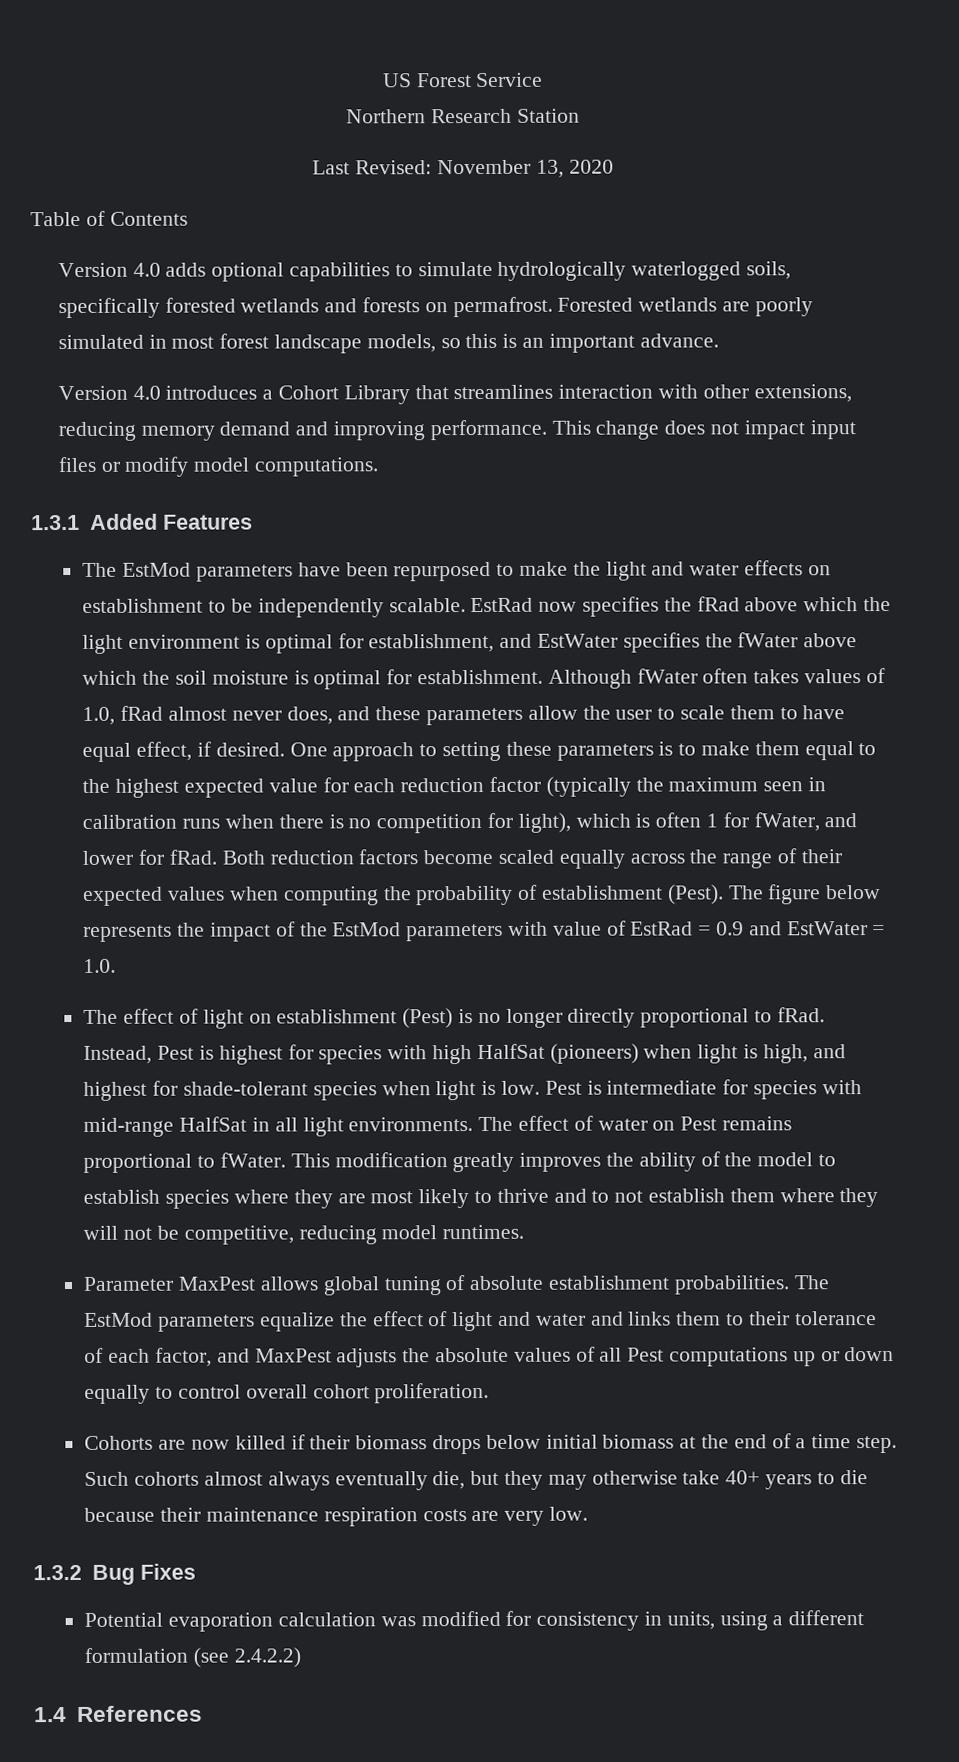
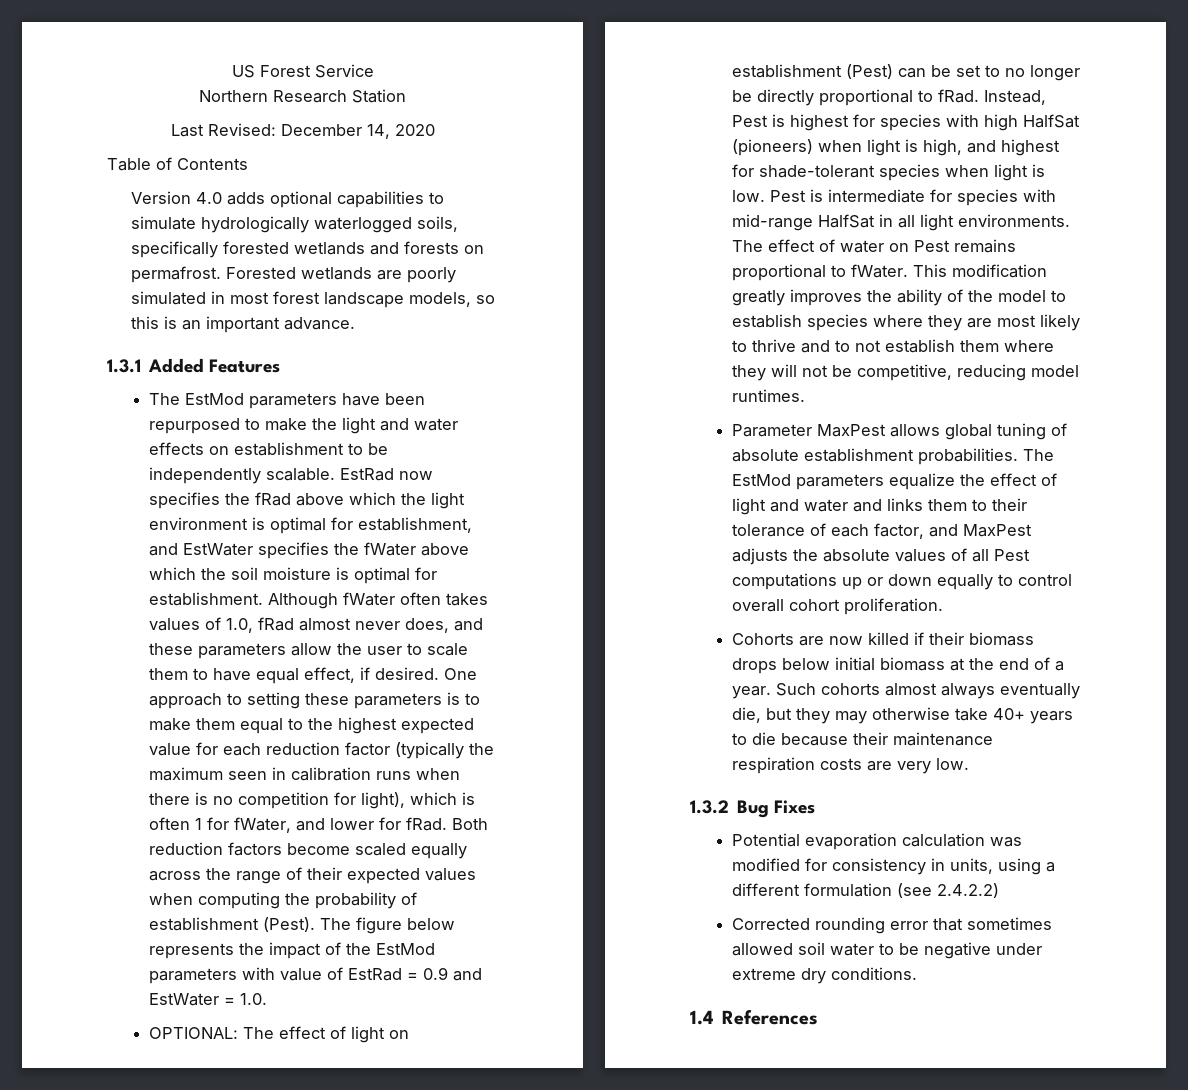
[437,159,564,178] November 13, -> [280,124,390,139] December 14,
[57,384,852,405] [57,419,856,442] [57,456,379,477] // Version 4.0 introduces a Cohort Library that streamlines interaction with other extensions, reducing memory demand and improving performance. This change does not impact input files or modify model computations. -> (356, 323) none
(117, 965) none -> [149,1027,239,1039] OPTIONAL:
[458,1009,474,1024] is -> [898,65,1001,78] can be set to
(563, 1018) none -> [732,90,753,102] be
[811,1434,898,1454] time step. -> [732,686,772,699] year.
(301, 1657) none -> [732,917,1053,934] [732,942,1043,959] [732,967,918,984] // Corrected rounding error that sometimes allowed soil water to be negative under extreme dry conditions.

